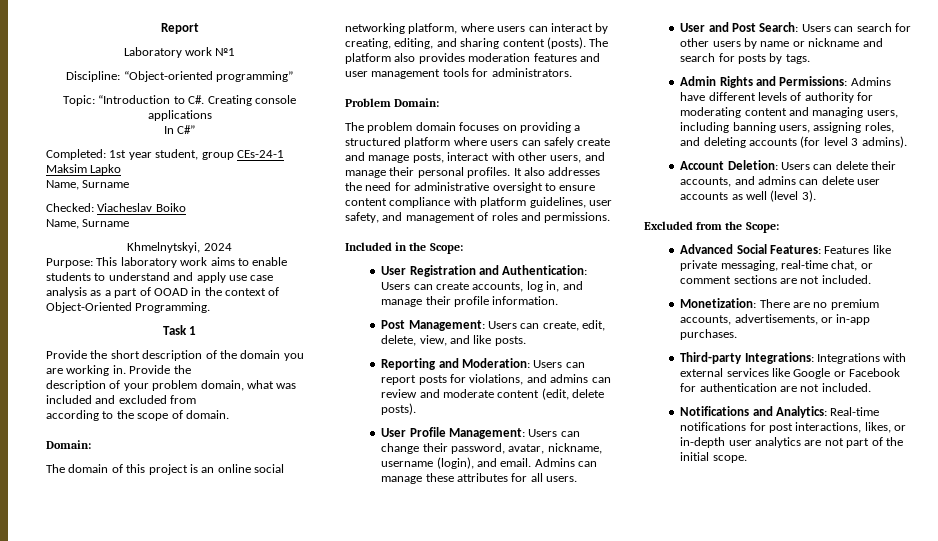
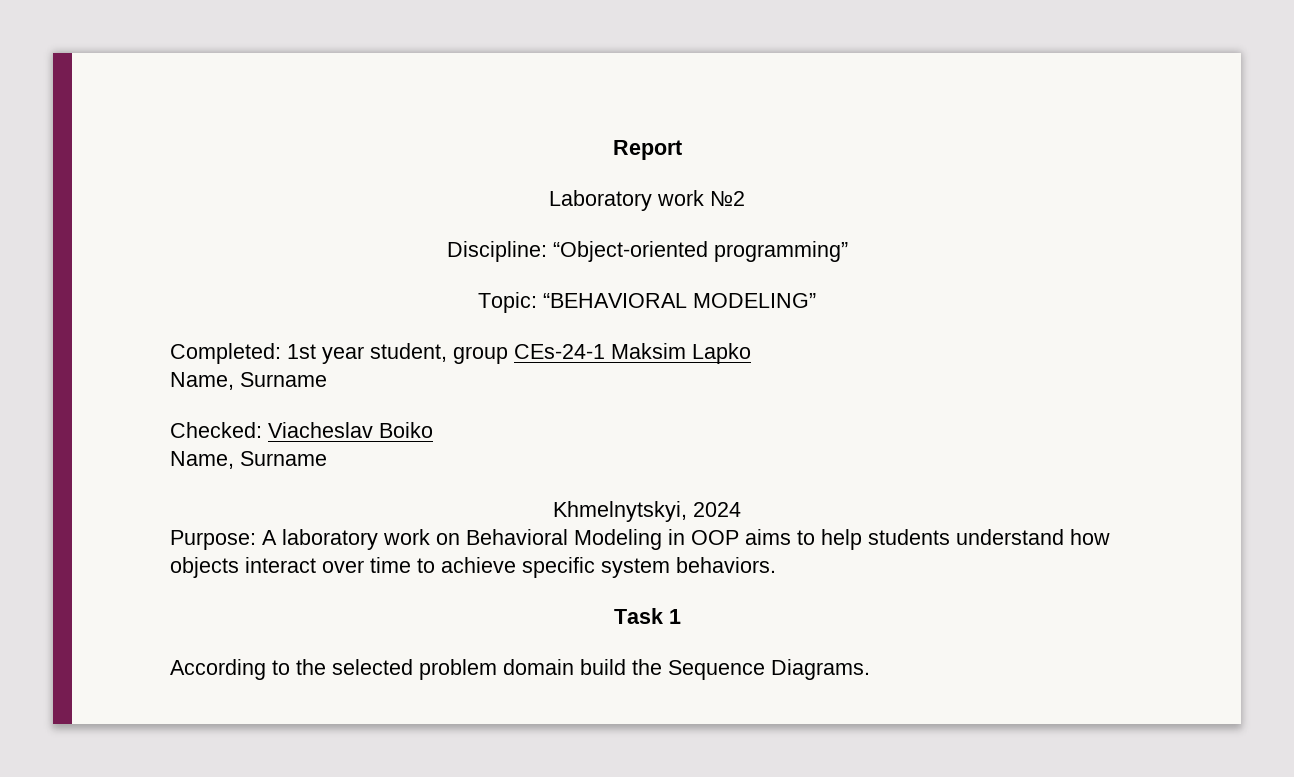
[215,48,236,56] №1 -> [710,191,745,206] №2
[98,95,296,106] [147,110,212,121] [163,125,196,134] “Introduction to C#. Creating console applications // In C#” -> [543,293,816,308] “BEHAVIORAL MODELING”
[96,257,118,266] This -> [262,530,277,545] A
[210,257,288,266] [46,272,274,283] [46,287,280,298] [46,302,211,313] [162,325,197,335] [46,350,304,361] [46,365,191,376] [46,380,297,391] [46,395,197,404] [46,410,229,421] [46,440,91,449] [46,464,284,475] [345,23,609,34] [345,37,609,49] [345,53,600,64] [345,68,572,79] [345,98,440,107] [345,122,581,133] [345,137,611,148] [345,152,605,163] [345,167,601,178] [345,182,596,193] [345,197,612,208] [345,212,611,223] [345,242,463,254] [381,265,588,277] [381,281,583,292] [381,296,559,307] [381,320,606,331] [381,335,526,346] [381,358,585,370] [381,374,611,385] [381,388,605,400] [381,403,417,415] [381,427,580,439] [381,443,602,454] [381,457,598,469] [381,473,578,484] [680,22,911,32] [680,38,883,49] [680,53,810,64] [680,76,891,88] [680,92,874,103] [680,107,898,118] [680,122,894,133] [680,136,907,148] [680,160,897,170] [680,176,881,187] [680,190,816,202] [644,221,779,233] [680,244,891,254] [680,260,873,271] [680,275,871,284] [680,298,879,310] [680,314,871,325] [680,329,738,340] [680,352,907,364] [680,368,901,379] [680,383,871,392] [680,406,880,418] [680,422,907,433] [680,437,903,448] [680,452,747,463] aims to enable students to understand and apply use case analysis as a part of OOAD in the context of Object-Oriented Programming. // Task 1 // Provide the short description of the domain you are working in. Provide the // description of your problem domain, what was included and excluded from // according to the scope of domain. // Domain: // The domain of this project is an online social networking platform, where users can interact by creating, editing, and sharing content (posts). The platform also provides moderation features and user management tools for administrators. // Problem Domain: // The problem domain focuses on providing a structured platform where users can safely create and manage posts, interact with other users, and manage their personal profiles. It also addresses the need for administrative oversight to ensure content compliance with platform guidelines, user safety, and management of roles and permissions. // Included in the Scope: // User Registration and Authentication: Users can create accounts, log in, and manage their profile information. // Post Management: Users can create, edit, delete, view, and like posts. // Reporting and Moderation: Users can report posts for violations, and admins can review and moderate content (edit, delete posts). // User Profile Management: Users can change their password, avatar, nickname, username (login), and email. Admins can manage these attributes for all users. // User and Post Search: Users can search for other users by name or nickname and search for posts by tags. // Admin Rights and Permissions: Admins have different levels of authority for moderating content and managing users, including banning users, assigning roles, and deleting accounts (for level 3 admins). // Account Deletion: Users can delete their accounts, and admins can delete user accounts as well (level 3). // Excluded from the Scope: // Advanced Social Features: Features like private messaging, real-time chat, or comment sections are not included. // Monetization: There are no premium accounts, advertisements, or in-app purchases. // Third-party Integrations: Integrations with external services like Google or Facebook for authentication are not included. // Notifications and Analytics: Real-time notifications for post interactions, likes, or in-depth user analytics are not part of the initial scope. -> [436,529,1110,550] [170,557,776,578] [613,608,681,624] [170,659,870,680] on Behavioral Modeling in OOP aims to help students understand how objects interact over time to achieve specific system behaviors. // Task 1 // According to the selected problem domain build the Sequence Diagrams.

